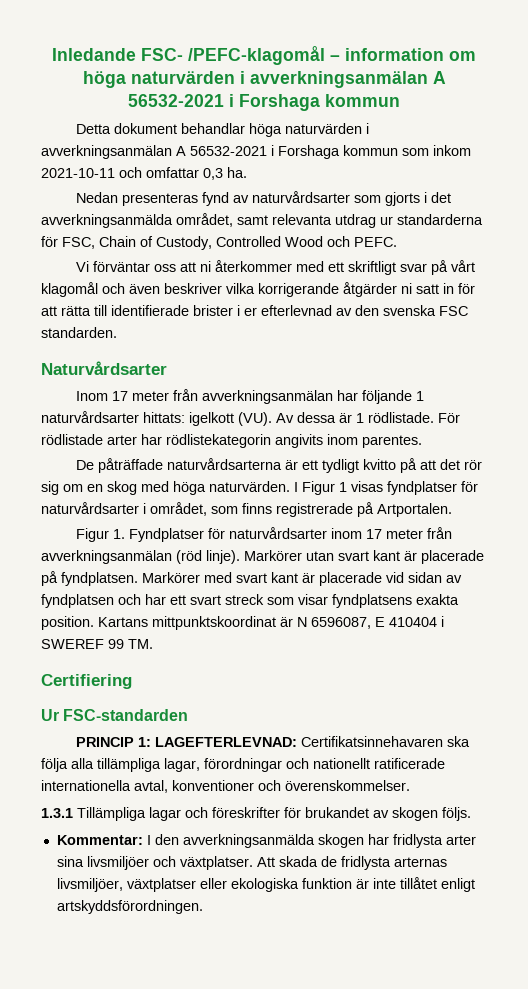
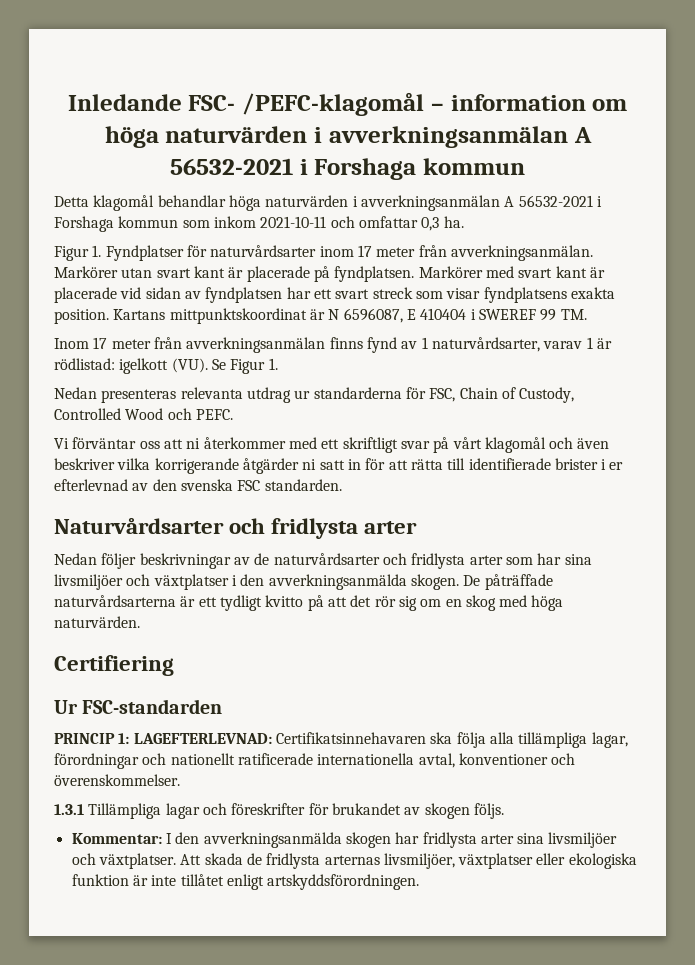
[113,123,177,134] dokument -> [93,195,155,211] klagomål
[75,191,451,206] [41,213,268,228] Nedan presenteras fynd av naturvårdsarter som gjorts i det avverkningsanmälda området, samt -> [54,245,593,261] [54,266,605,282] [54,287,615,303] [54,308,587,324] [54,337,612,353] [54,358,278,374] [54,387,177,403] Figur 1. Fyndplatser för naturvårdsarter inom 17 meter från avverkningsanmälan. Markörer utan svart kant är placerade på fyndplatsen. Markörer med svart kant är placerade vid sidan av fyndplatsen har ett svart streck som visar fyndplatsens exakta position. Kartans mittpunktskoordinat är N 6596087, E 410404 i SWEREF 99 TM. // Inom 17 meter från avverkningsanmälan finns fynd av 1 naturvårdsarter, varav 1 är rödlistad: igelkott (VU). Se Figur 1. // Nedan presenteras
[75,389,424,404] [41,411,460,426] [41,434,422,448] // Inom 17 meter från avverkningsanmälan har följande 1 naturvårdsarter hittats: igelkott (VU). Av dessa är 1 rödlistade. För rödlistade arter har rödlistekategorin angivits inom parentes. // -> [229,518,418,539] [54,553,592,569] [54,574,459,590] och fridlysta arter // Nedan följer beskrivningar av de naturvårdsarter och fridlysta arter som har sina livsmiljöer och växtplatser i den avverkningsanmälda skogen.
[294,481,478,495] [41,502,452,517] [75,527,452,542] [41,550,484,564] [41,571,462,586] [41,594,459,608] [41,616,444,630] [41,639,153,649] I Figur 1 visas fyndplatser för naturvårdsarter i området, som finns registrerade på Artportalen. // Figur 1. Fyndplatser för naturvårdsarter inom 17 meter från avverkningsanmälan (röd linje). Markörer utan svart kant är placerade på fyndplatsen. Markörer med svart kant är placerade vid sidan av fyndplatsen och har ett svart streck som visar fyndplatsens exakta position. Kartans mittpunktskoordinat är N 6596087, E 410404 i SWEREF 99 TM. -> (140, 622) none

